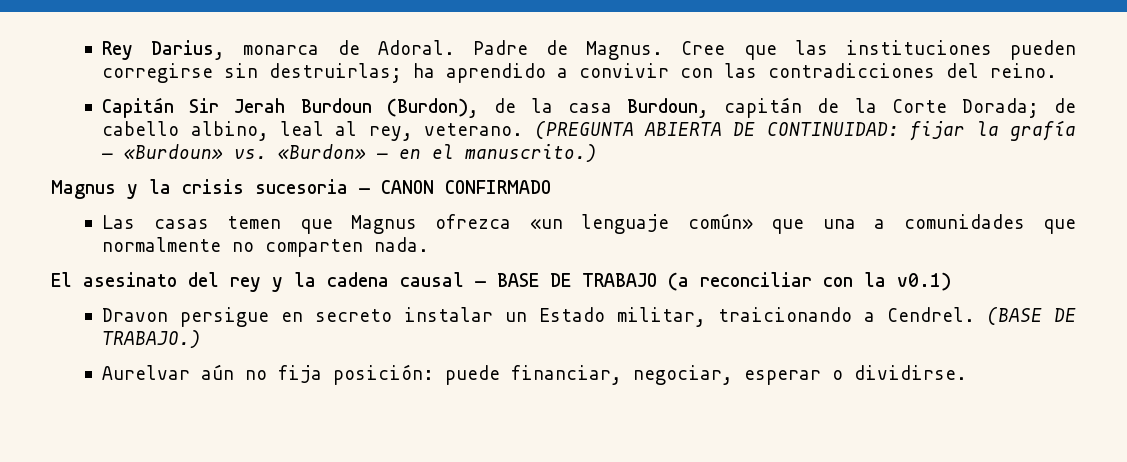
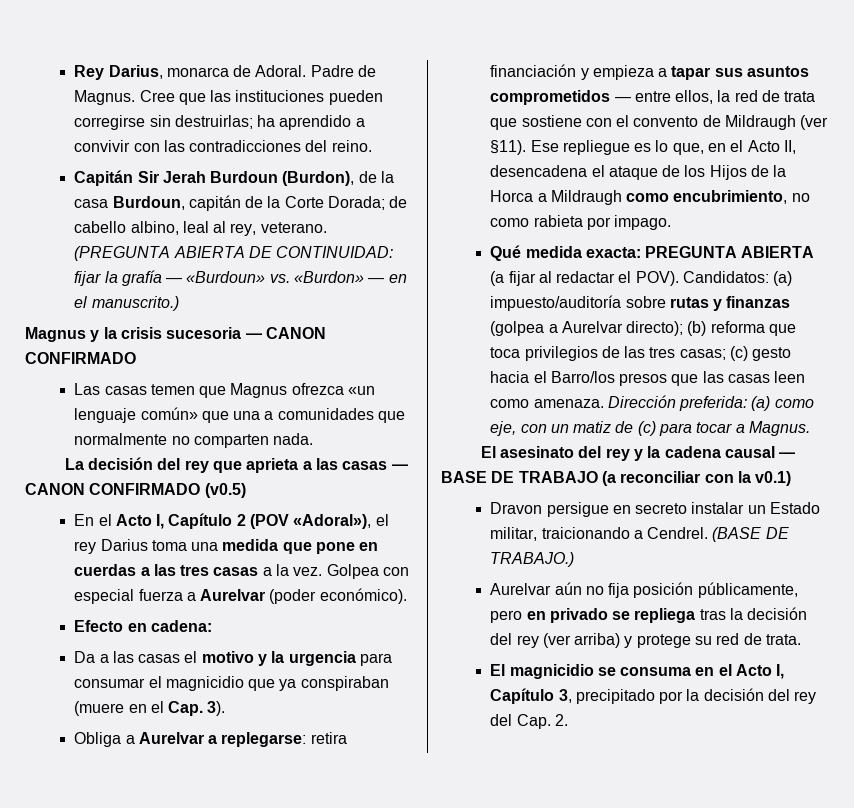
(430, 244) none -> [64,457,408,473] [25,483,246,498] [74,513,389,529] [74,539,379,554] [74,564,410,579] [74,588,407,604] [74,620,212,632] [74,651,393,666] [74,676,389,691] [74,701,226,716] [74,732,347,747] [490,64,810,80] [490,90,816,105] [490,115,829,130] [490,140,797,155] [490,165,787,180] [490,190,810,205] [490,215,672,230] [490,245,815,261] [490,271,793,286] [490,295,791,311] [490,321,797,336] [490,346,792,361] [490,371,806,386] [490,395,814,411] [490,421,811,436] // La decisión del rey que aprieta a las casas — CANON CONFIRMADO (v0.5) // En el Acto I, Capítulo 2 (POV «Adoral»), el rey Darius toma una medida que pone en cuerdas a las tres casas a la vez. Golpea con especial fuerza a Aurelvar (poder económico). // Efecto en cadena: // Da a las casas el motivo y la urgencia para consumar el magnicidio que ya conspiraban (muere en el Cap. 3). // Obliga a Aurelvar a replegarse: retira financiación y empieza a tapar sus asuntos comprometidos — entre ellos, la red de trata que sostiene con el convento de Mildraugh (ver §11). Ese repliegue es lo que, en el Acto II, desencadena el ataque de los Hijos de la Horca a Mildraugh como encubrimiento, no como rabieta por impago. // Qué medida exacta: PREGUNTA ABIERTA (a fijar al redactar el POV). Candidatos: (a) impuesto/auditoría sobre rutas y finanzas (golpea a Aurelvar directo); (b) reforma que toca privilegios de las tres casas; (c) gesto hacia el Barro/los presos que las casas leen como amenaza. Dirección preferida: (a) como eje, con un matiz de (c) para tocar a Magnus.
[333,364,968,385] posición: puede financiar, negociar, esperar o dividirse. -> [633,582,798,598] [490,607,808,623] [490,633,802,648] [490,664,785,679] [490,688,817,704] [490,714,568,729] posición públicamente, pero en privado se repliega tras la decisión del rey (ver arriba) y protege su red de trata. // El magnicidio se consuma en el Acto I, Capítulo 3, precipitado por la decisión del rey del Cap. 2.

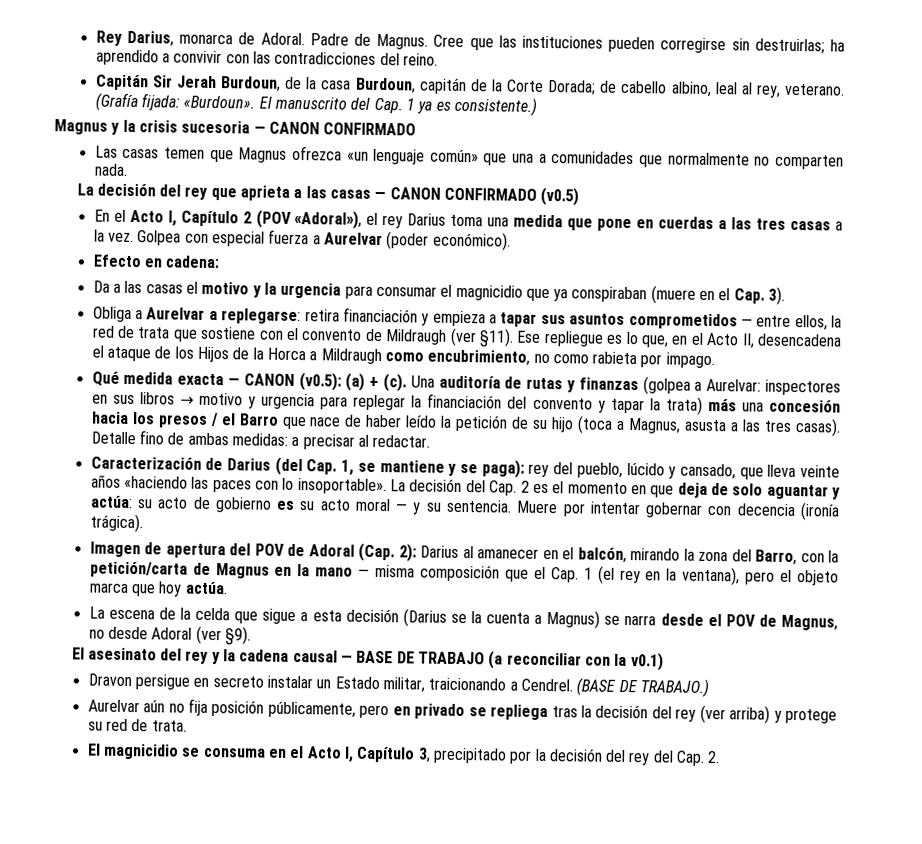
[210,171,355,186] Burdoun (Burdon), -> [220,76,282,92] Burdoun,
[74,246,394,261] [74,270,407,286] [74,296,179,311] (PREGUNTA ABIERTA DE CONTINUIDAD: fijar la grafía — «Burdoun» vs. «Burdon» — en el manuscrito.) -> [94,92,537,116] (Grafía fijada: «Burdoun». El manuscrito del Cap. 1 ya es consistente.)
[585,246,815,258] [490,271,793,286] [490,295,666,311] exacta: PREGUNTA ABIERTA (a fijar al redactar el POV). Candidatos: (a) impuesto/auditoría sobre -> [177,372,523,392] exacta — CANON (v0.5): (a) + (c). Una auditoría de
[561,321,797,336] [490,346,792,361] [490,371,806,386] [490,395,814,411] [490,421,811,436] Aurelvar directo); (b) reforma que toca privilegios de las tres casas; (c) gesto hacia el Barro/los presos que las casas leen como amenaza. Dirección preferida: (a) como eje, con un matiz de (c) para tocar a Magnus. -> [706,378,842,396] [91,392,841,415] [90,411,842,437] [90,430,431,450] [90,456,840,480] [90,474,841,500] [89,495,840,521] [89,513,143,533] [89,541,840,566] [89,561,840,586] [88,581,228,597] [88,606,839,631] [88,625,251,646] Aurelvar: inspectores en sus libros → motivo y urgencia para replegar la financiación del convento y tapar la trata) más una concesión hacia los presos / el Barro que nace de haber leído la petición de su hijo (toca a Magnus, asusta a las tres casas). Detalle fino de ambas medidas: a precisar al redactar. // Caracterización de Darius (del Cap. 1, se mantiene y se paga): rey del pueblo, lúcido y cansado, que lleva veinte años «haciendo las paces con lo insoportable». La decisión del Cap. 2 es el momento en que deja de solo aguantar y actúa: su acto de gobierno es su acto moral — y su sentencia. Muere por intentar gobernar con decencia (ironía trágica). // Imagen de apertura del POV de Adoral (Cap. 2): Darius al amanecer en el balcón, mirando la zona del Barro, con la petición/carta de Magnus en la mano — misma composición que el Cap. 1 (el rey en la ventana), pero el objeto marca que hoy actúa. // La escena de la celda que sigue a esta decisión (Darius se la cuenta a Magnus) se narra desde el POV de Magnus, no desde Adoral (ver §9).

